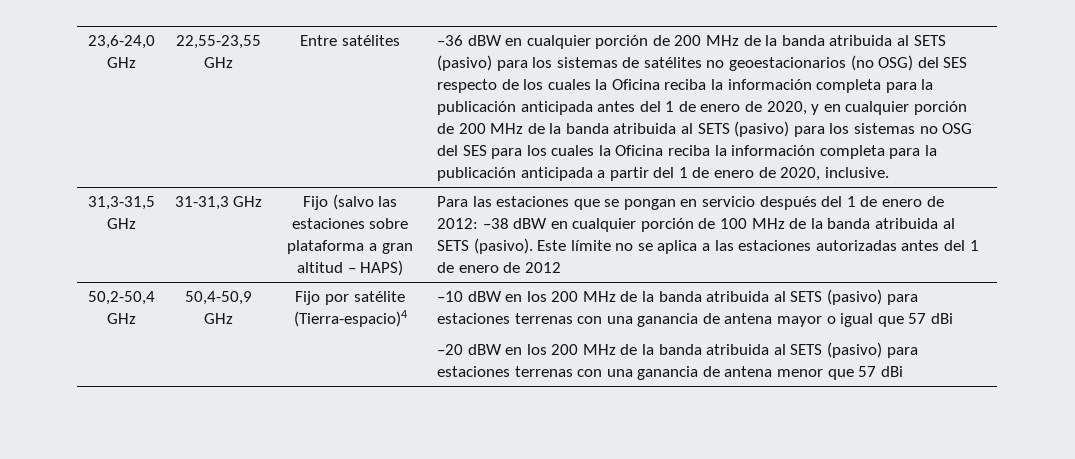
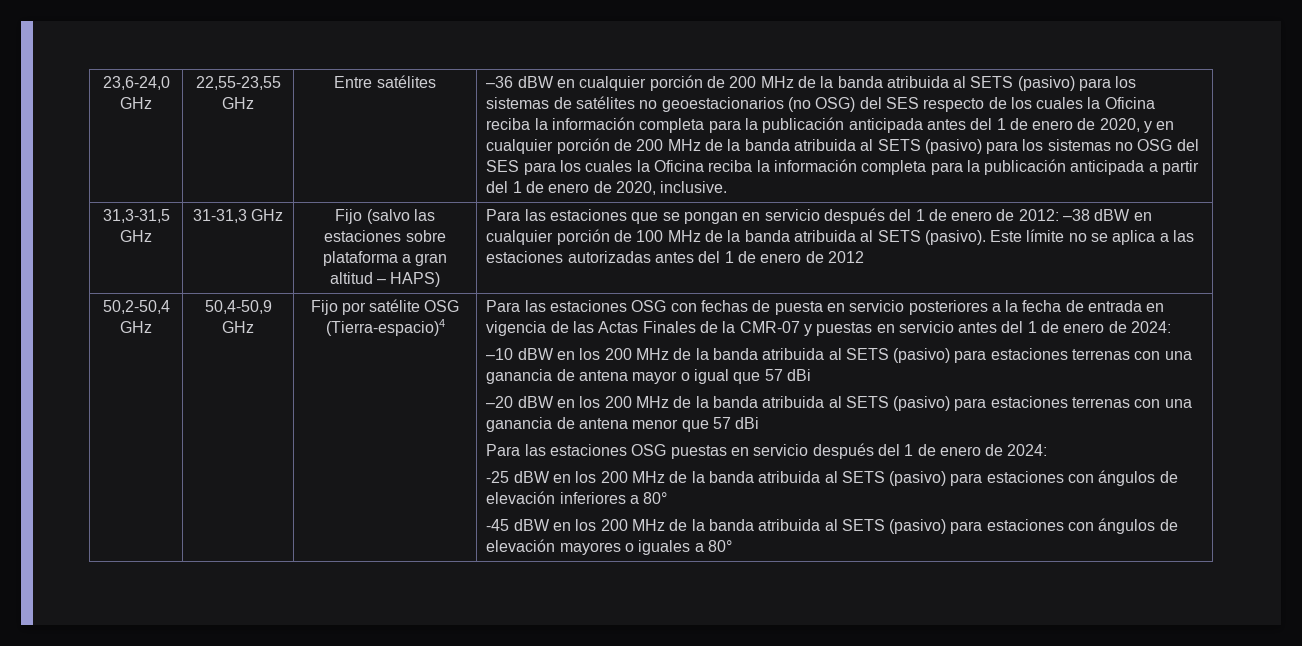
(405, 296) none -> [424,300,460,312] OSG
(407, 318) none -> [486,300,1165,315] [486,321,1172,336] Para las estaciones OSG con fechas de puesta en servicio posteriores a la fecha de entrada en vigencia de las Actas Finales de la CMR-07 y puestas en servicio antes del 1 de enero de 2024: //
(903, 371) none -> [486,443,1048,459] [486,470,1178,486] [486,491,668,504] [486,518,1178,534] [486,539,732,555] // Para las estaciones OSG puestas en servicio después del 1 de enero de 2024: // -25 dBW en los 200 MHz de la banda atribuida al SETS (pasivo) para estaciones con ángulos de elevación inferiores a 80° // -45 dBW en los 200 MHz de la banda atribuida al SETS (pasivo) para estaciones con ángulos de elevación mayores o iguales a 80°

